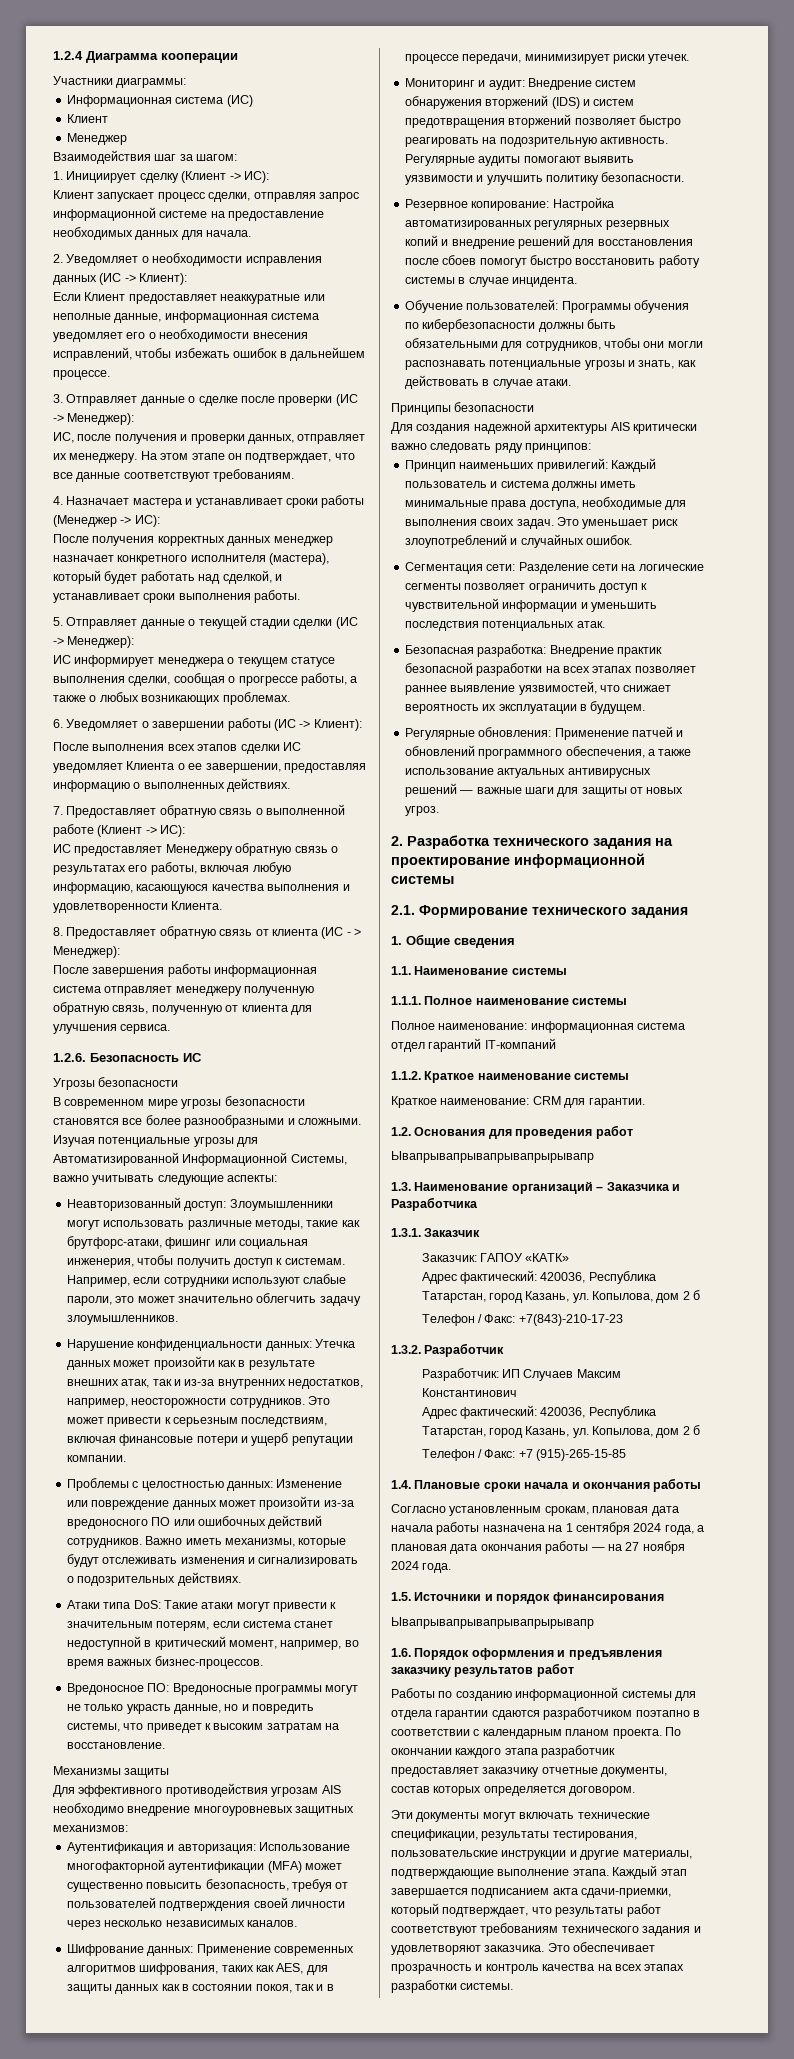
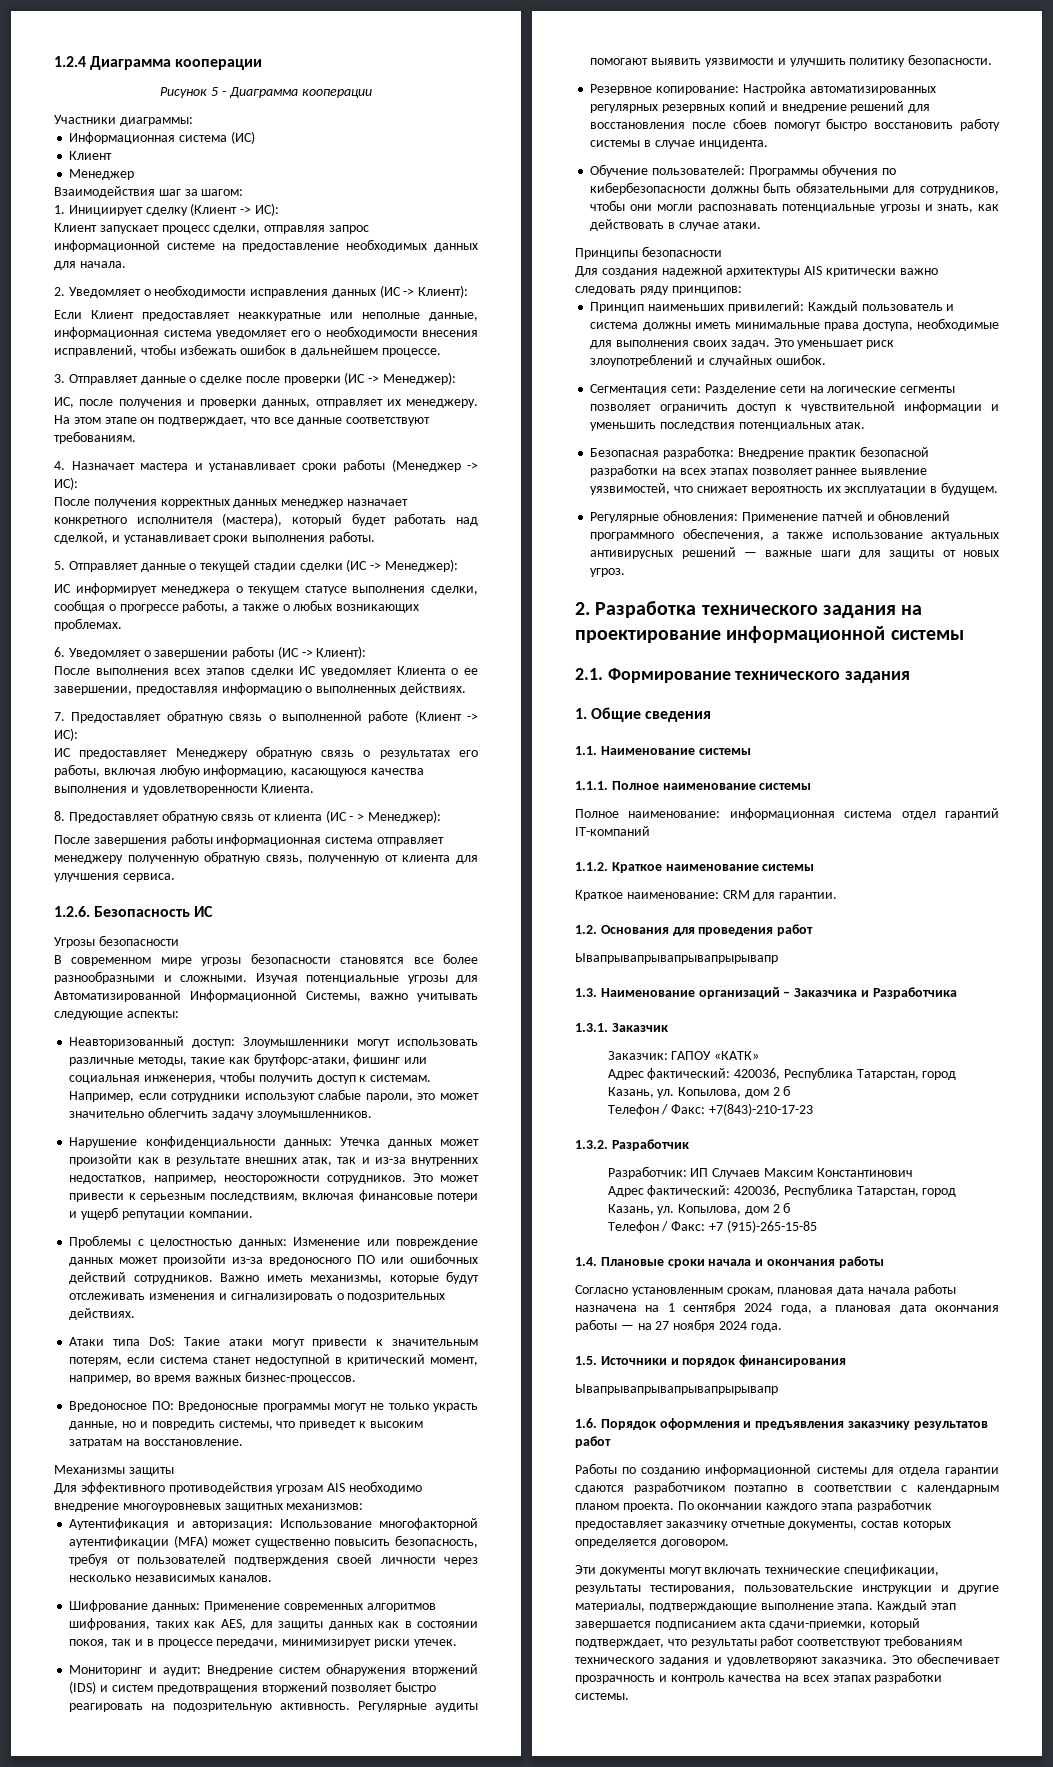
(238, 58) none -> [160,87,372,98] // Рисунок 5 - Диаграмма кооперации

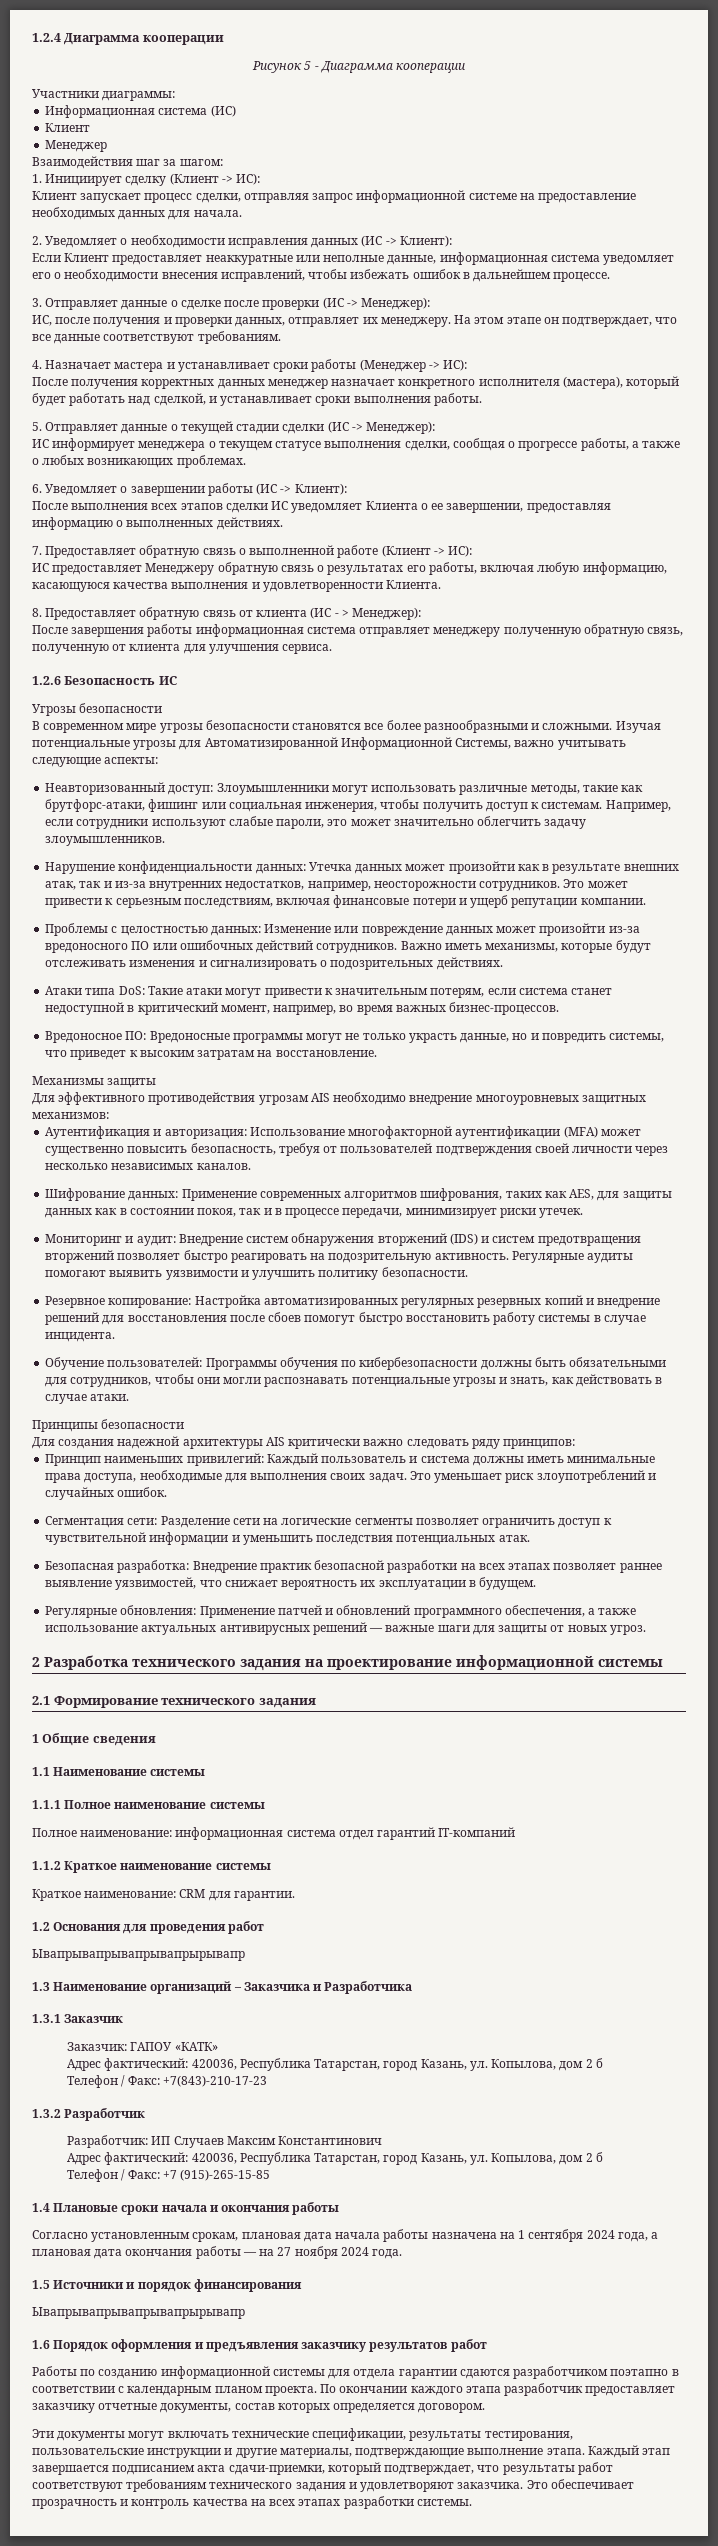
[54,906,90,917] 1.2.6. -> [32,676,61,685] 1.2.6
[575,602,590,615] 2. -> [32,1657,40,1667] 2
[575,668,603,680] 2.1. -> [32,1696,50,1705] 2.1
[575,708,587,719] 1. -> [32,1734,39,1743] 1
[575,746,597,755] 1.1. -> [32,1767,50,1776] 1.1
[575,781,608,790] 1.1.1. -> [32,1800,61,1809] 1.1.1
[575,862,608,871] 1.1.2. -> [32,1861,61,1870] 1.1.2
[575,925,597,934] 1.2. -> [32,1922,50,1931] 1.2
[575,988,597,997] 1.3. -> [32,1982,50,1991] 1.3
[575,1023,608,1032] 1.3.1. -> [32,2014,61,2023] 1.3.1
[575,1140,608,1149] 1.3.2. -> [32,2109,61,2118] 1.3.2
[575,1257,597,1266] 1.4. -> [32,2203,50,2212] 1.4
[575,1356,597,1365] 1.5. -> [32,2280,50,2289] 1.5
[575,1418,597,1428] 1.6. -> [32,2340,50,2349] 1.6

